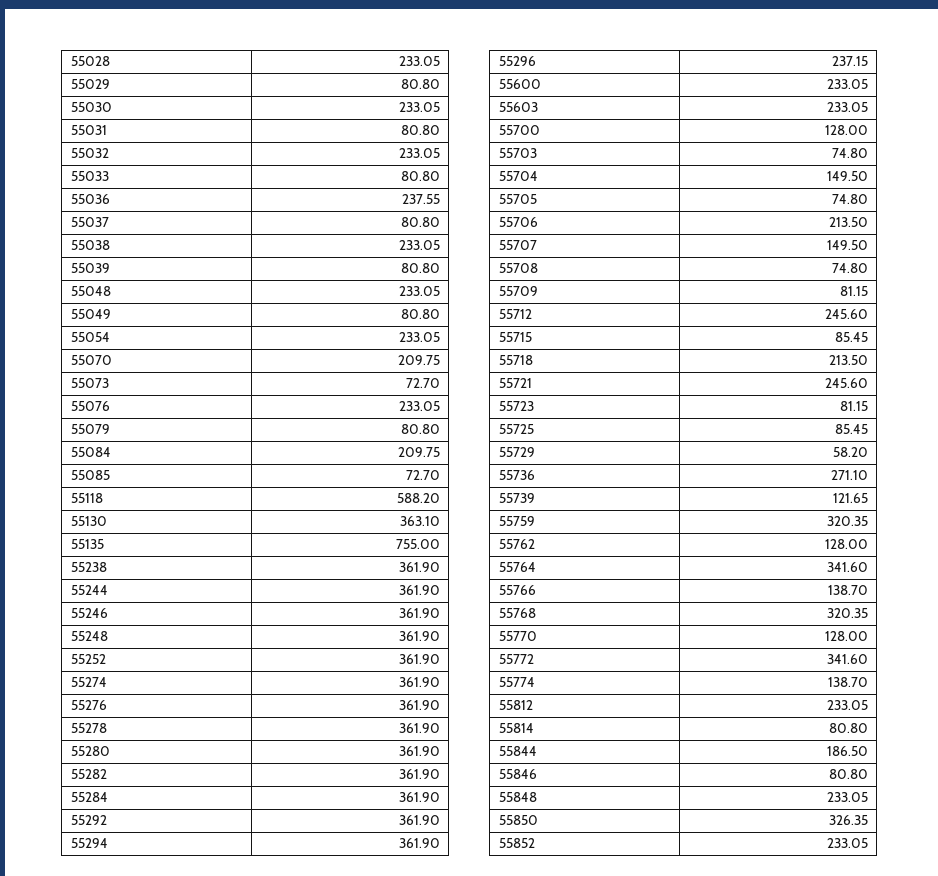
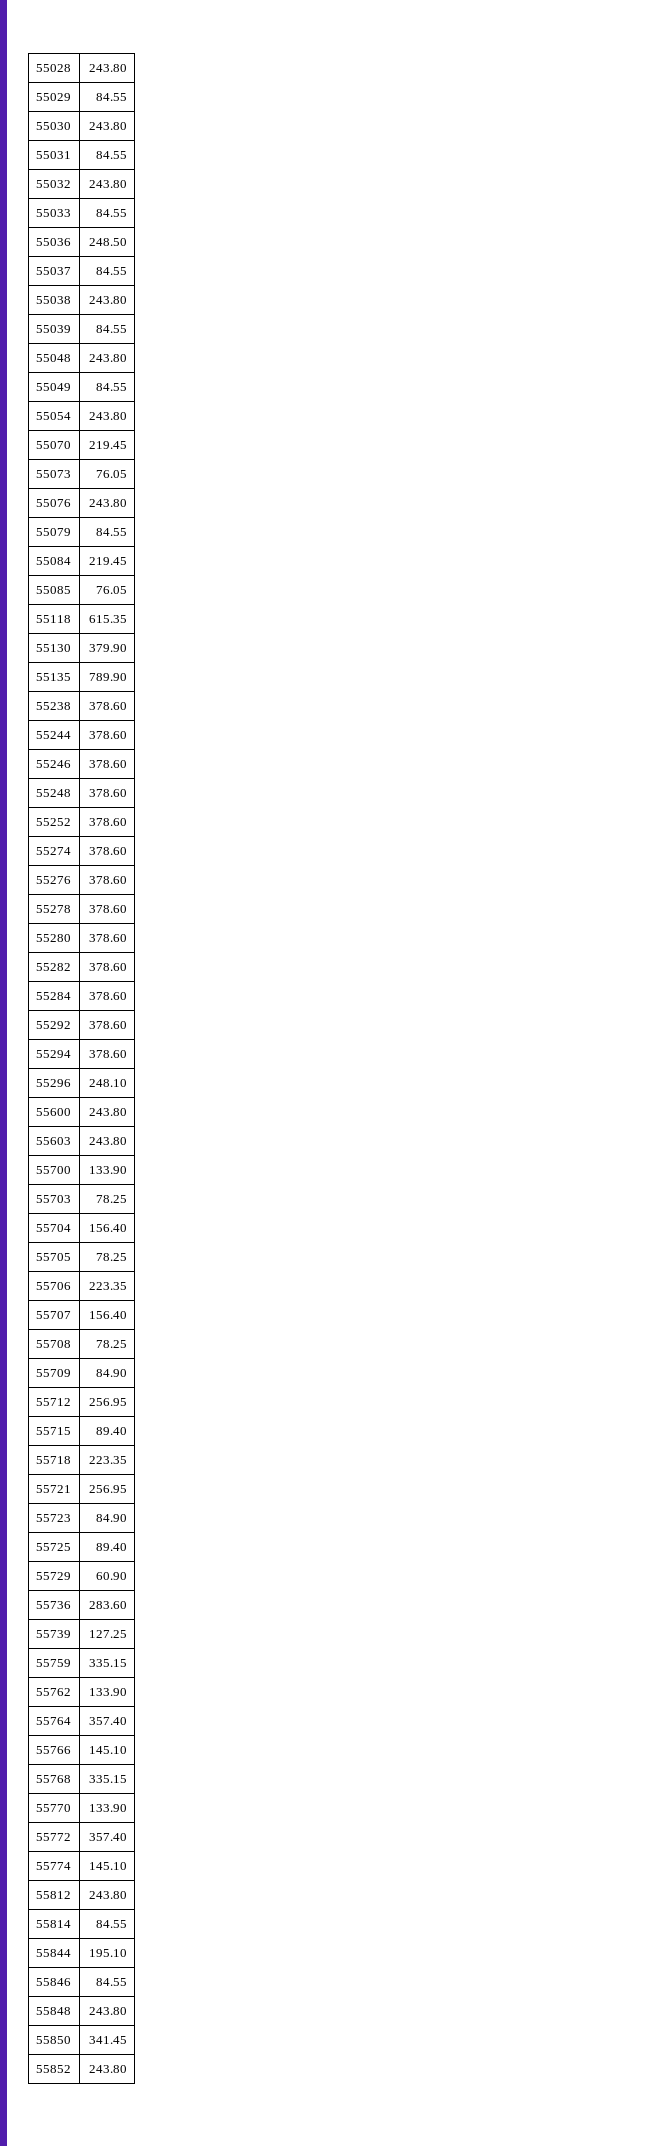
[398,56,440,66] 233.05 -> [89,64,128,72] 243.80
[400,79,440,89] 80.80 -> [96,93,128,101] 84.55
[398,102,440,112] 233.05 -> [89,122,128,130] 243.80
[400,125,440,135] 80.80 -> [96,151,128,159] 84.55
[398,148,440,158] 233.05 -> [89,180,128,188] 243.80
[400,171,440,181] 80.80 -> [96,209,128,217] 84.55
[401,194,440,204] 237.55 -> [89,238,128,246] 248.50
[400,217,440,227] 80.80 -> [96,267,128,275] 84.55
[398,240,440,250] 233.05 -> [89,296,128,304] 243.80
[400,263,440,273] 80.80 -> [96,325,128,333] 84.55
[398,286,440,296] 233.05 -> [89,354,128,362] 243.80
[400,309,440,319] 80.80 -> [96,383,128,391] 84.55
[398,332,440,342] 233.05 -> [89,412,128,420] 243.80
[397,355,440,365] 209.75 -> [89,441,128,449] 219.45
[405,378,440,388] 72.70 -> [96,470,128,478] 76.05
[398,401,440,411] 233.05 -> [89,499,128,507] 243.80
[400,424,440,434] 80.80 -> [96,528,128,536] 84.55
[397,447,440,457] 209.75 -> [89,557,128,565] 219.45
[405,470,440,480] 72.70 -> [96,586,128,594] 76.05
[396,493,440,503] 588.20 -> [89,615,128,623] 615.35
[399,516,440,526] 363.10 -> [89,644,128,652] 379.90
[395,539,440,549] 755.00 -> [89,673,128,681] 789.90
[398,562,440,572] 361.90 -> [89,702,128,710] 378.60
[398,585,440,595] 361.90 -> [89,731,128,739] 378.60
[398,608,440,618] 361.90 -> [89,760,128,768] 378.60
[398,631,440,641] 361.90 -> [89,789,128,797] 378.60
[398,654,440,664] 361.90 -> [89,818,128,826] 378.60
[398,677,440,687] 361.90 -> [89,847,128,855] 378.60
[398,700,440,710] 361.90 -> [89,876,128,884] 378.60
[398,723,440,733] 361.90 -> [89,905,128,913] 378.60
[398,746,440,756] 361.90 -> [89,934,128,942] 378.60
[398,769,440,779] 361.90 -> [89,963,128,971] 378.60
[398,792,440,802] 361.90 -> [89,992,128,1000] 378.60
[398,815,440,825] 361.90 -> [89,1021,128,1029] 378.60
[398,838,440,848] 361.90 -> [89,1050,128,1058] 378.60
[831,56,868,66] 237.15 -> [89,1079,128,1087] 248.10
[826,79,868,89] 233.05 -> [89,1108,128,1116] 243.80
[826,102,868,112] 233.05 -> [89,1137,128,1145] 243.80
[824,125,868,135] 128.00 -> [89,1166,128,1174] 133.90
[831,148,868,158] 74.80 -> [96,1195,128,1203] 78.25
[826,171,868,181] 149.50 -> [89,1224,128,1232] 156.40
[831,194,868,204] 74.80 -> [96,1253,128,1261] 78.25
[828,217,868,227] 213.50 -> [89,1282,128,1290] 223.35
[826,240,868,250] 149.50 -> [89,1311,128,1319] 156.40
[831,263,868,273] 74.80 -> [96,1340,128,1348] 78.25
[839,286,868,296] 81.15 -> [96,1369,128,1377] 84.90
[824,309,868,319] 245.60 -> [89,1398,128,1406] 256.95
[834,332,868,342] 85.45 -> [96,1427,128,1435] 89.40
[828,355,868,365] 213.50 -> [89,1456,128,1464] 223.35
[824,378,868,388] 245.60 -> [89,1485,128,1493] 256.95
[839,401,868,411] 81.15 -> [96,1514,128,1522] 84.90
[834,424,868,434] 85.45 -> [96,1543,128,1551] 89.40
[832,447,868,457] 58.20 -> [96,1572,128,1580] 60.90
[830,470,868,480] 271.10 -> [89,1601,128,1609] 283.60
[832,493,868,503] 121.65 -> [89,1630,128,1638] 127.25
[826,516,868,526] 320.35 -> [89,1659,128,1667] 335.15
[824,539,868,549] 128.00 -> [89,1688,128,1696] 133.90
[826,562,868,572] 341.60 -> [89,1717,128,1725] 357.40
[827,585,868,595] 138.70 -> [89,1746,128,1754] 145.10
[826,608,868,618] 320.35 -> [89,1775,128,1783] 335.15
[824,631,868,641] 128.00 -> [89,1804,128,1812] 133.90
[826,654,868,664] 341.60 -> [89,1833,128,1841] 357.40
[827,677,868,687] 138.70 -> [89,1862,128,1870] 145.10
[826,700,868,710] 233.05 -> [89,1891,128,1899] 243.80
[828,723,868,733] 80.80 -> [96,1920,128,1928] 84.55
[826,746,868,756] 186.50 -> [89,1949,128,1957] 195.10
[828,769,868,779] 80.80 -> [96,1978,128,1986] 84.55
[826,792,868,802] 233.05 -> [89,2007,128,2015] 243.80
[828,815,868,825] 326.35 -> [89,2036,128,2044] 341.45
[826,838,868,848] 233.05 -> [89,2065,128,2073] 243.80

